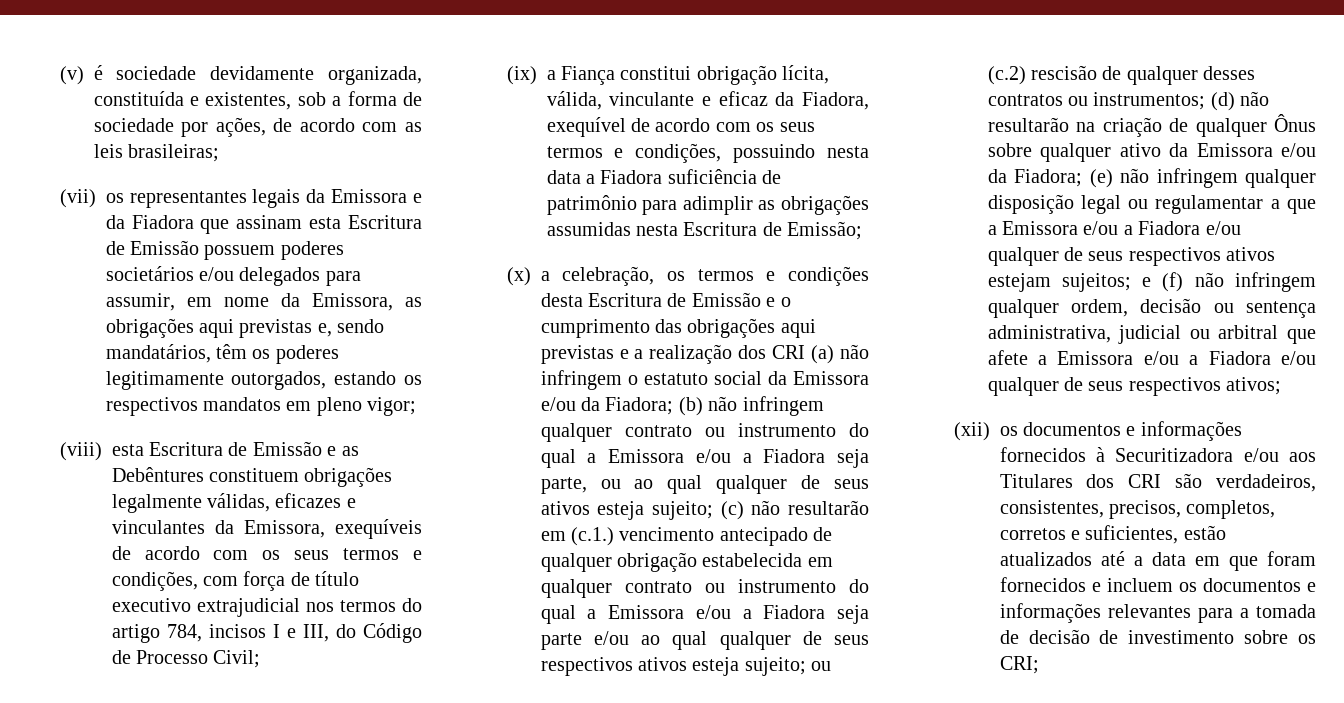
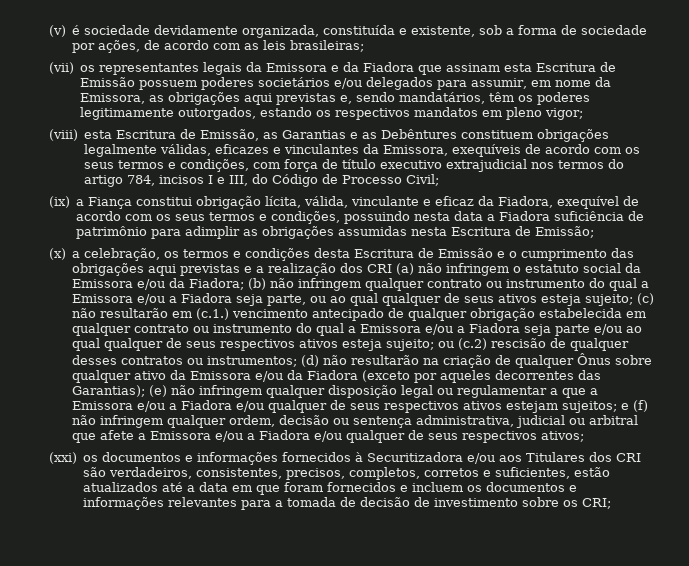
[205,92,292,110] existentes, -> [411,26,476,37] existente,
[252,441,322,456] Emissão -> [200,129,347,141] Emissão, as Garantias
[1014,169,1083,187] Fiadora; -> [307,370,602,383] [72,385,146,397] Fiadora (exceto por aqueles decorrentes das Garantias);
[953,422,990,441] (xii) -> [49,452,78,464] (xxi)

